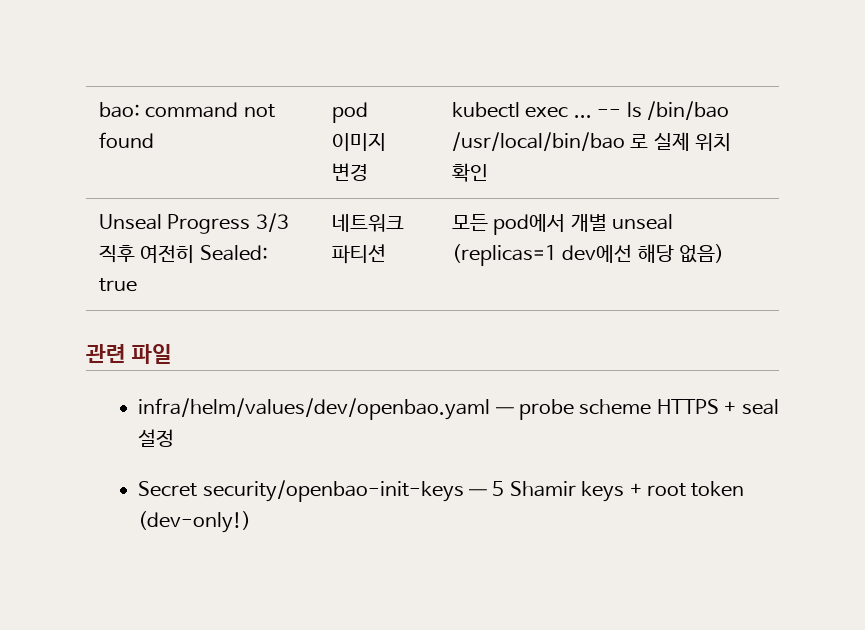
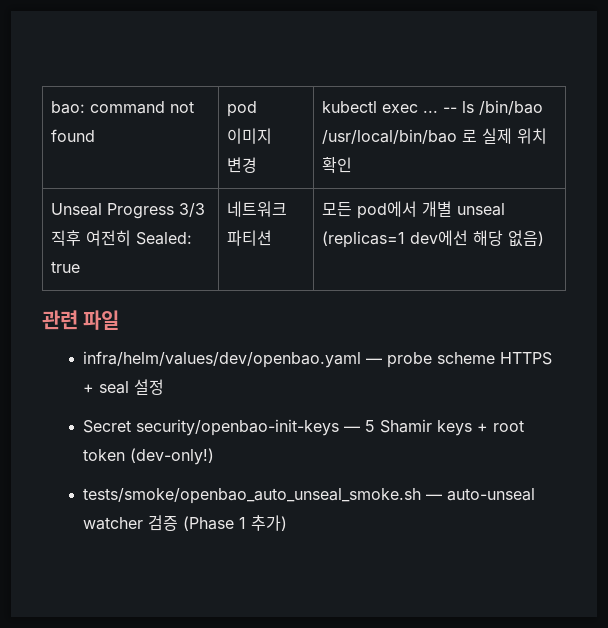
(252, 522) none -> [83,488,536,504] [83,515,288,531] // tests/smoke/openbao_auto_unseal_smoke.sh — auto-unseal watcher 검증 (Phase 1 추가)

